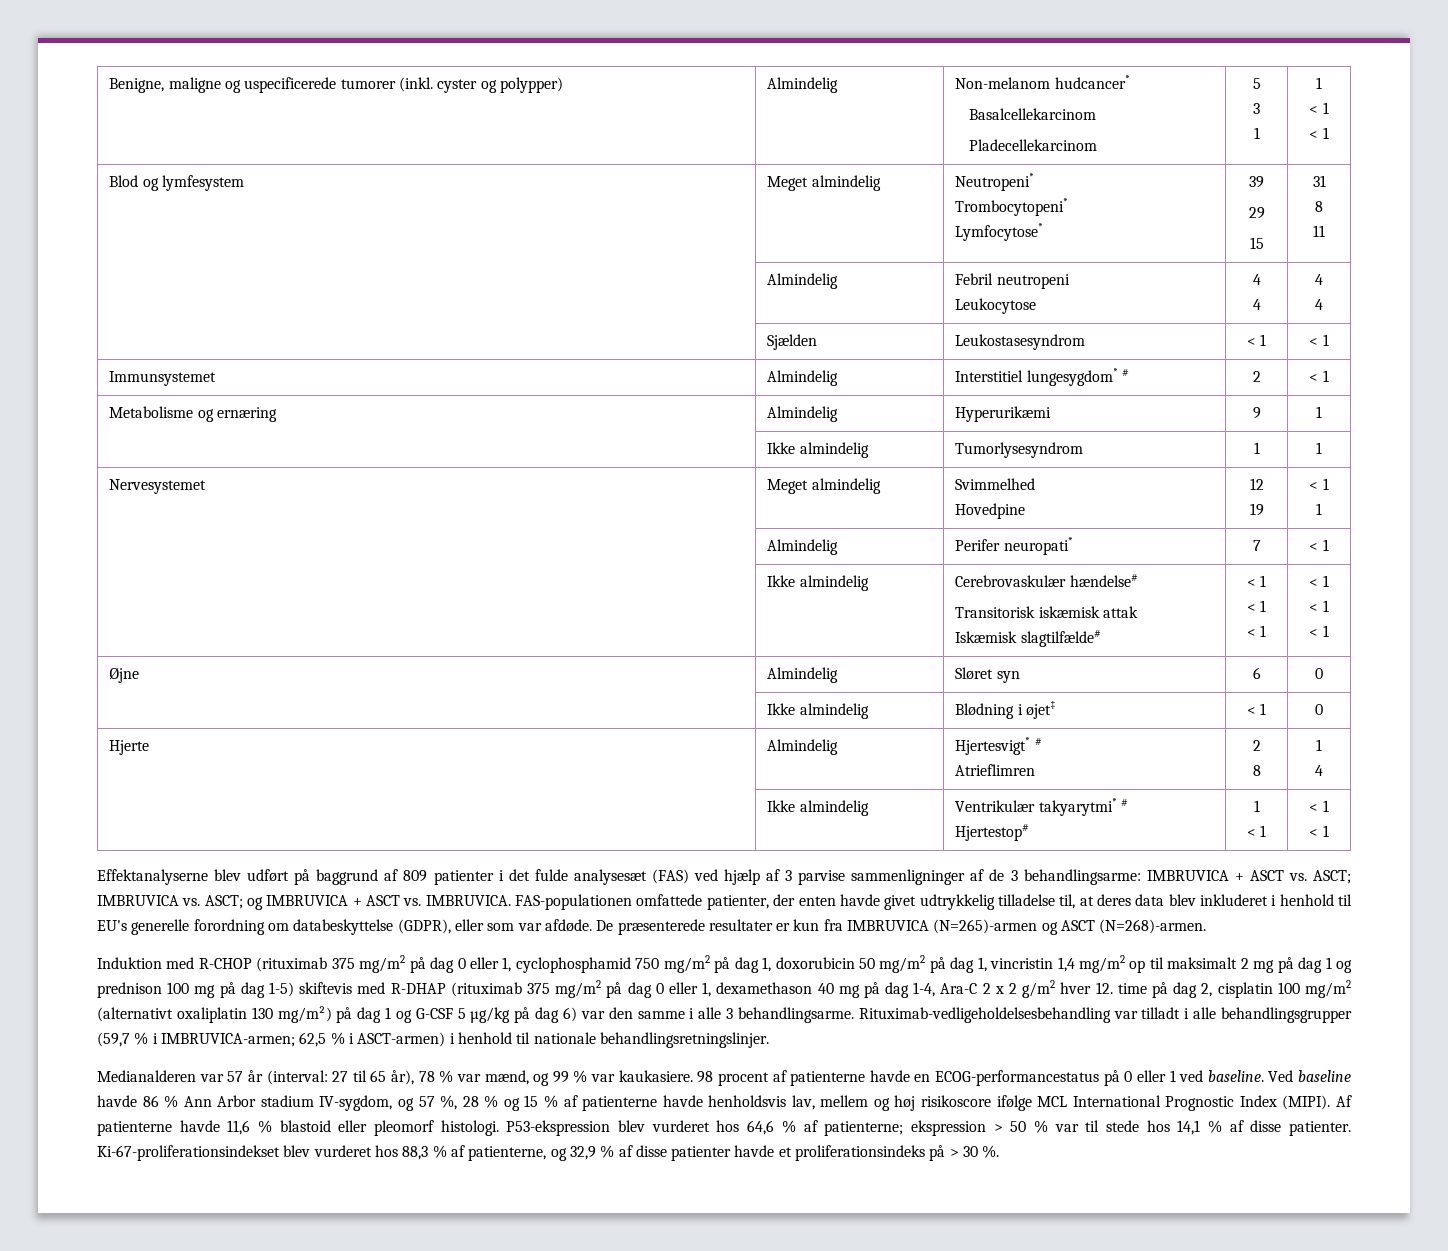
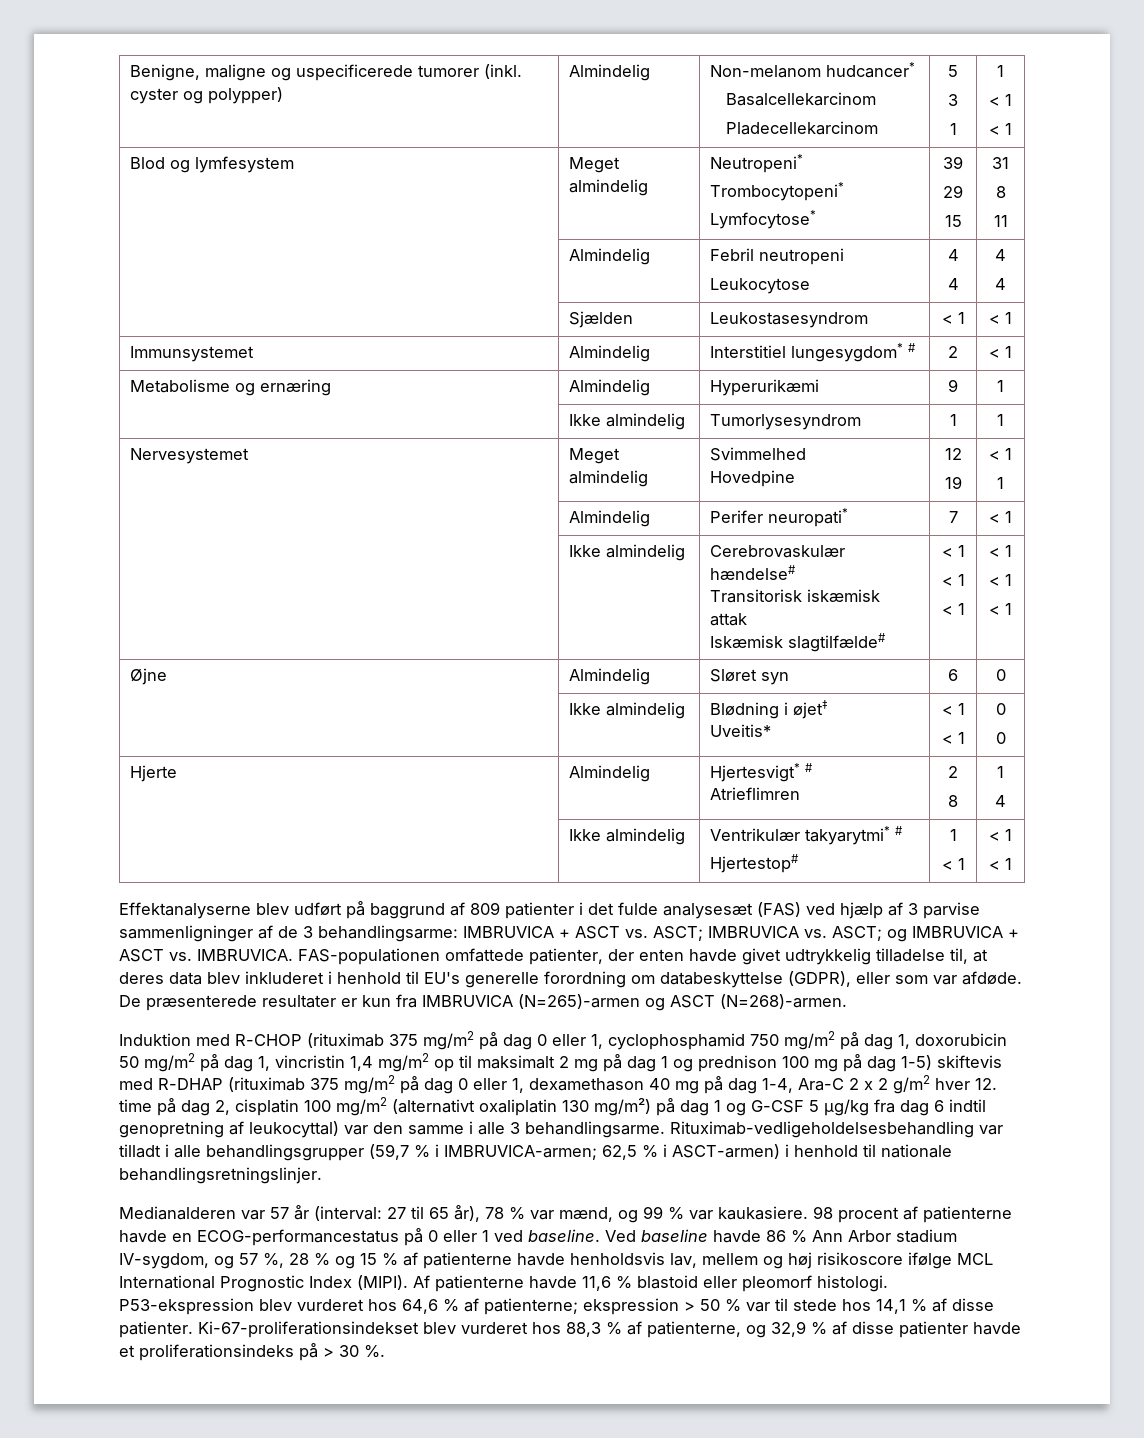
[1246,703,1267,715] [1315,704,1323,715] | < 1 | 0 -> [710,724,772,737] [941,703,965,715] [941,732,965,744] [995,703,1006,715] [995,732,1006,744] // Uveitis* | < 1 // < 1 | 0 // 0
[514,1007,578,1023] på dag 6) -> [874,1099,986,1116] [119,1121,339,1138] fra dag 6 indtil genopretning af leukocyttal)

